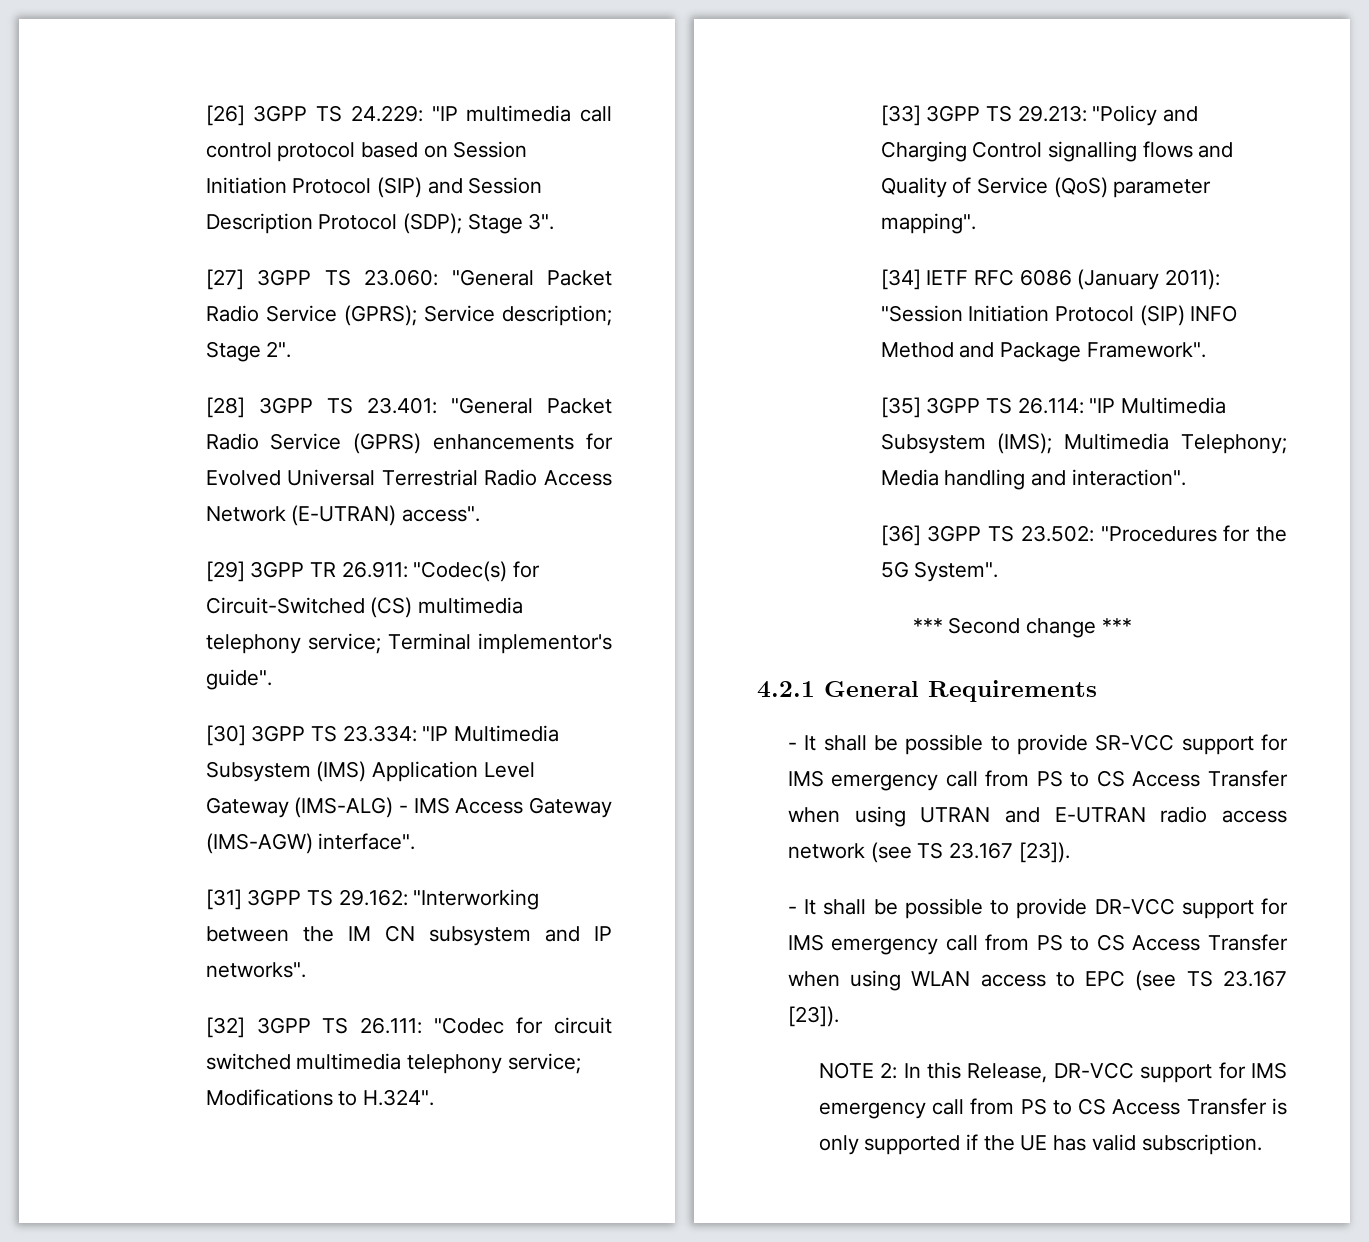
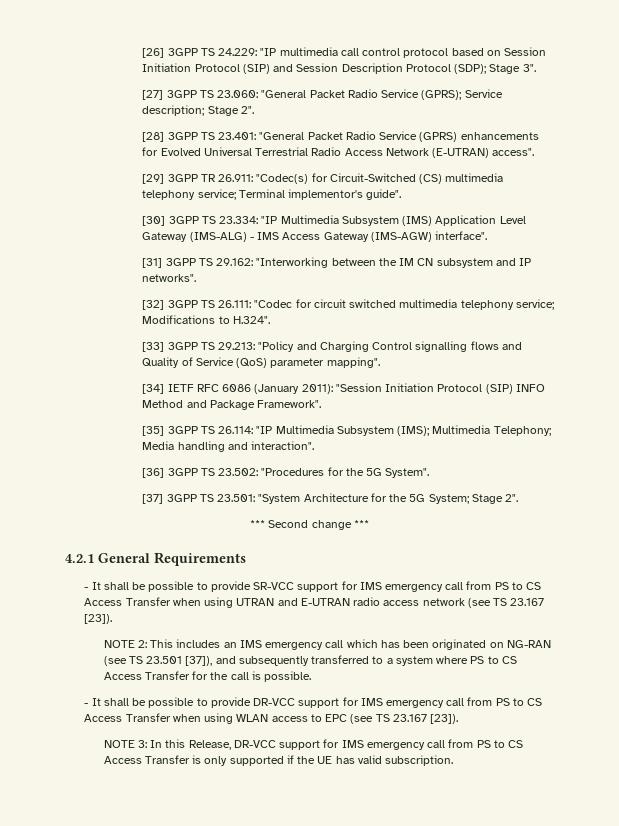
(999, 571) none -> [142,493,519,504] // [37] 3GPP TS 23.501: "System Architecture for the 5G System; Stage 2".
(1070, 852) none -> [103,639,551,650] [103,655,517,666] [103,671,312,682] // NOTE 2: This includes an IMS emergency call which has been originated on NG-RAN (see TS 23.501 [37]), and subsequently transferred to a system where PS to CS Access Transfer for the call is possible.
[880,1062,898,1079] 2: -> [137,740,147,748] 3:

